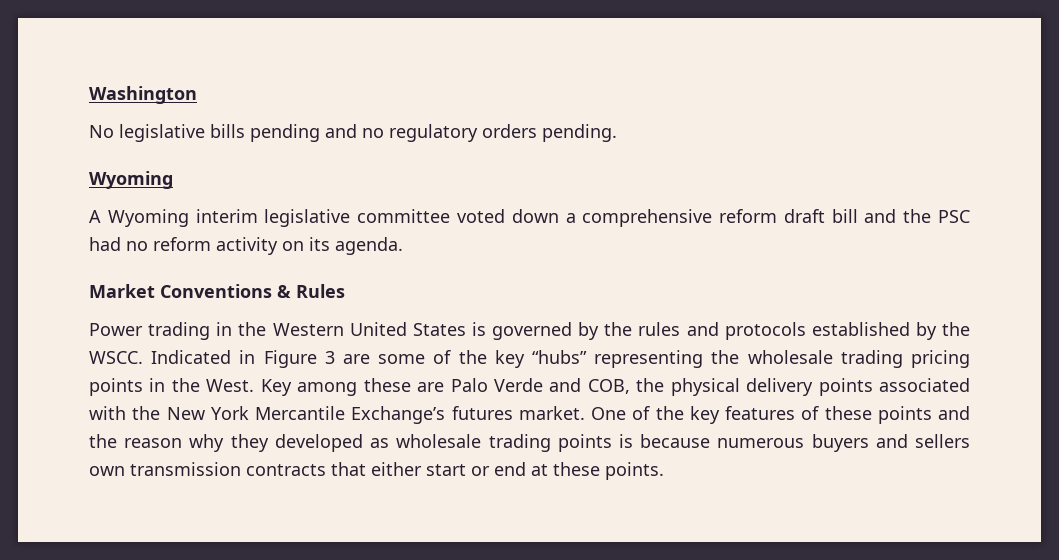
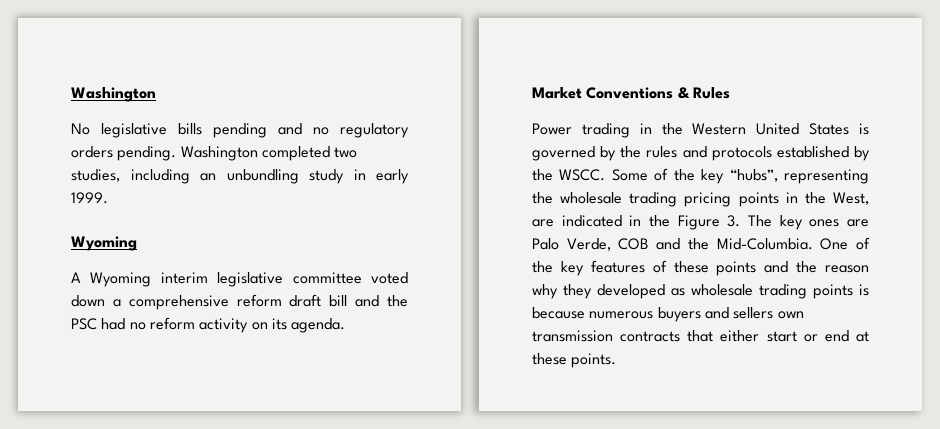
(617, 133) none -> [180,146,358,161] [71,169,409,184] [71,192,108,204] Washington completed two studies, including an unbundling study in early 1999.
[151,350,587,368] Indicated in Figure 3 are some of the key “hubs” -> [611,168,778,184] Some of the key “hubs”,
[206,378,970,396] [89,406,585,424] West. Key among these are Palo Verde and COB, the physical delivery points associated with the New York Mercantile Exchange’s futures market. -> [833,192,869,205] [532,215,869,230] [532,238,813,251] West, are indicated in the Figure 3. The key ones are Palo Verde, COB and the Mid-Columbia.

